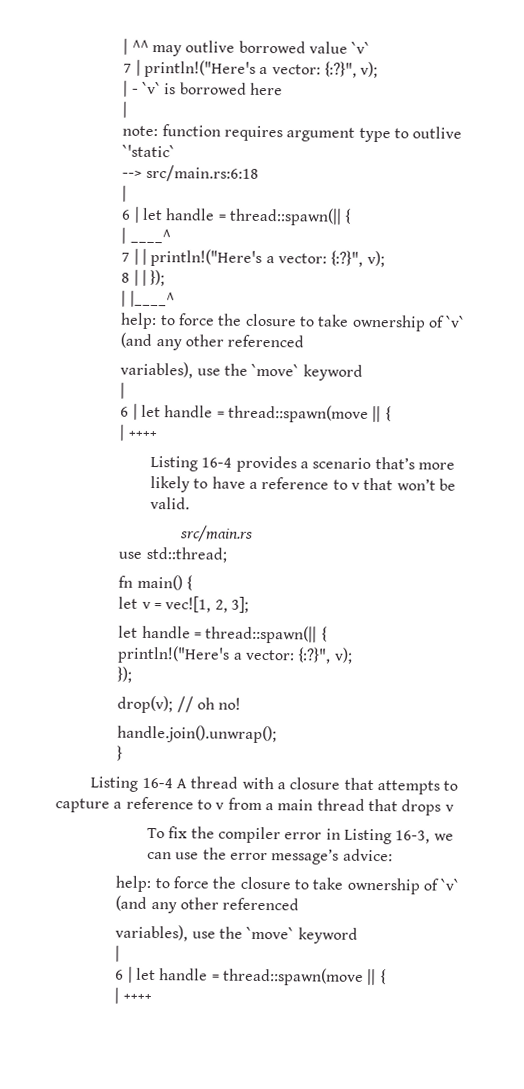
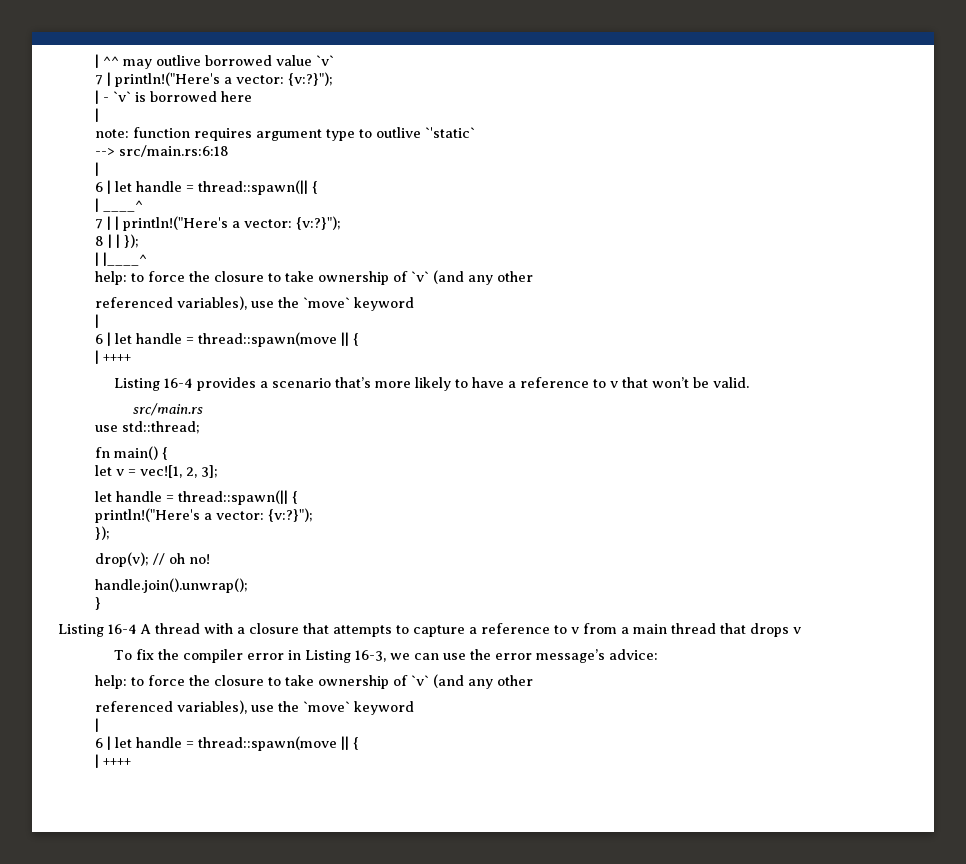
[323,61,379,79] {:?}", v); -> [288,72,334,86] {v:?}");
[330,250,385,268] {:?}", v); -> [296,216,342,230] {v:?}");
[227,334,305,348] referenced // -> [95,297,174,308] // referenced
[297,647,353,664] {:?}", v); -> [268,508,314,522] {v:?}");
[222,897,300,911] referenced // -> [95,701,174,712] // referenced

